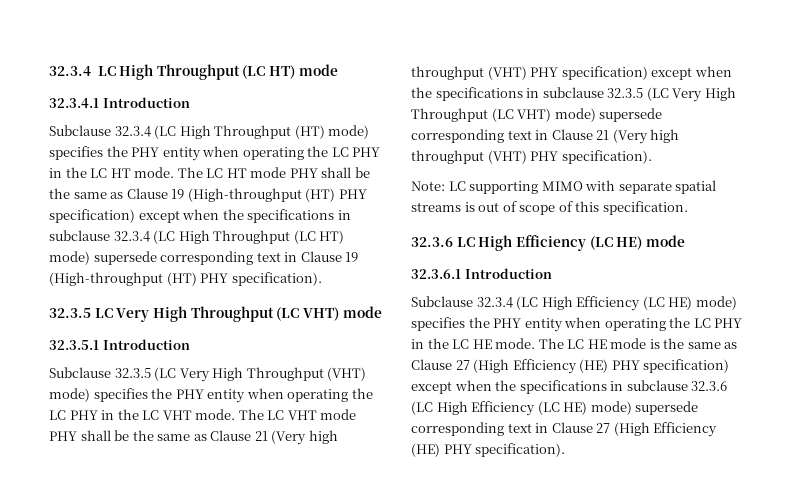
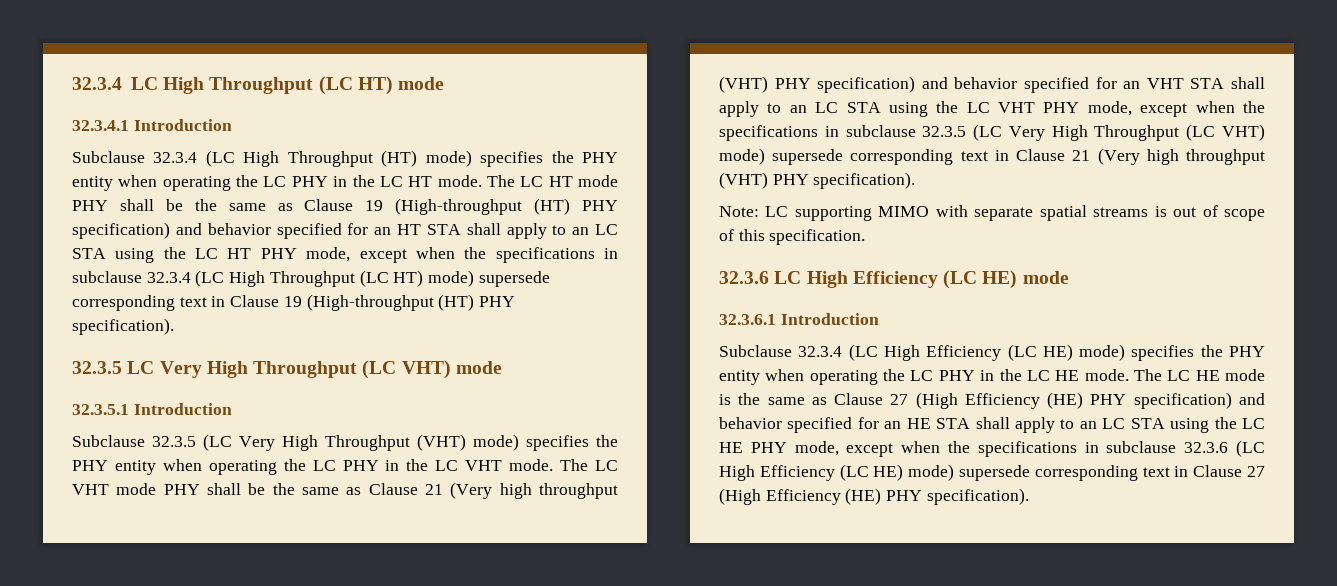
(135, 216) none -> [175,223,618,239] [72,247,351,263] and behavior specified for an HT STA shall apply to an LC STA using the LC HT PHY mode,
(648, 73) none -> [921,77,1265,93] [719,101,1132,117] and behavior specified for an VHT STA shall apply to an LC STA using the LC VHT PHY mode,
(730, 366) none -> [1239,393,1265,405] [719,417,1266,433] [719,441,839,456] and behavior specified for an HE STA shall apply to an LC STA using the LC HE PHY mode,

